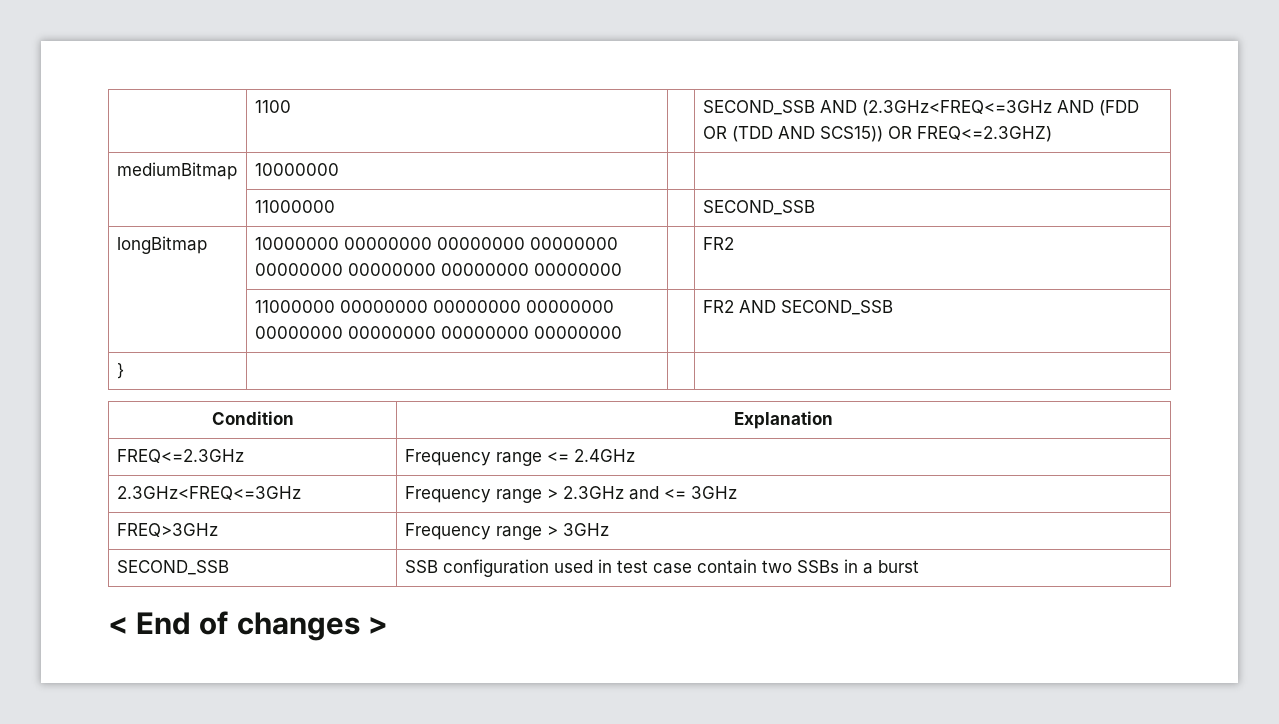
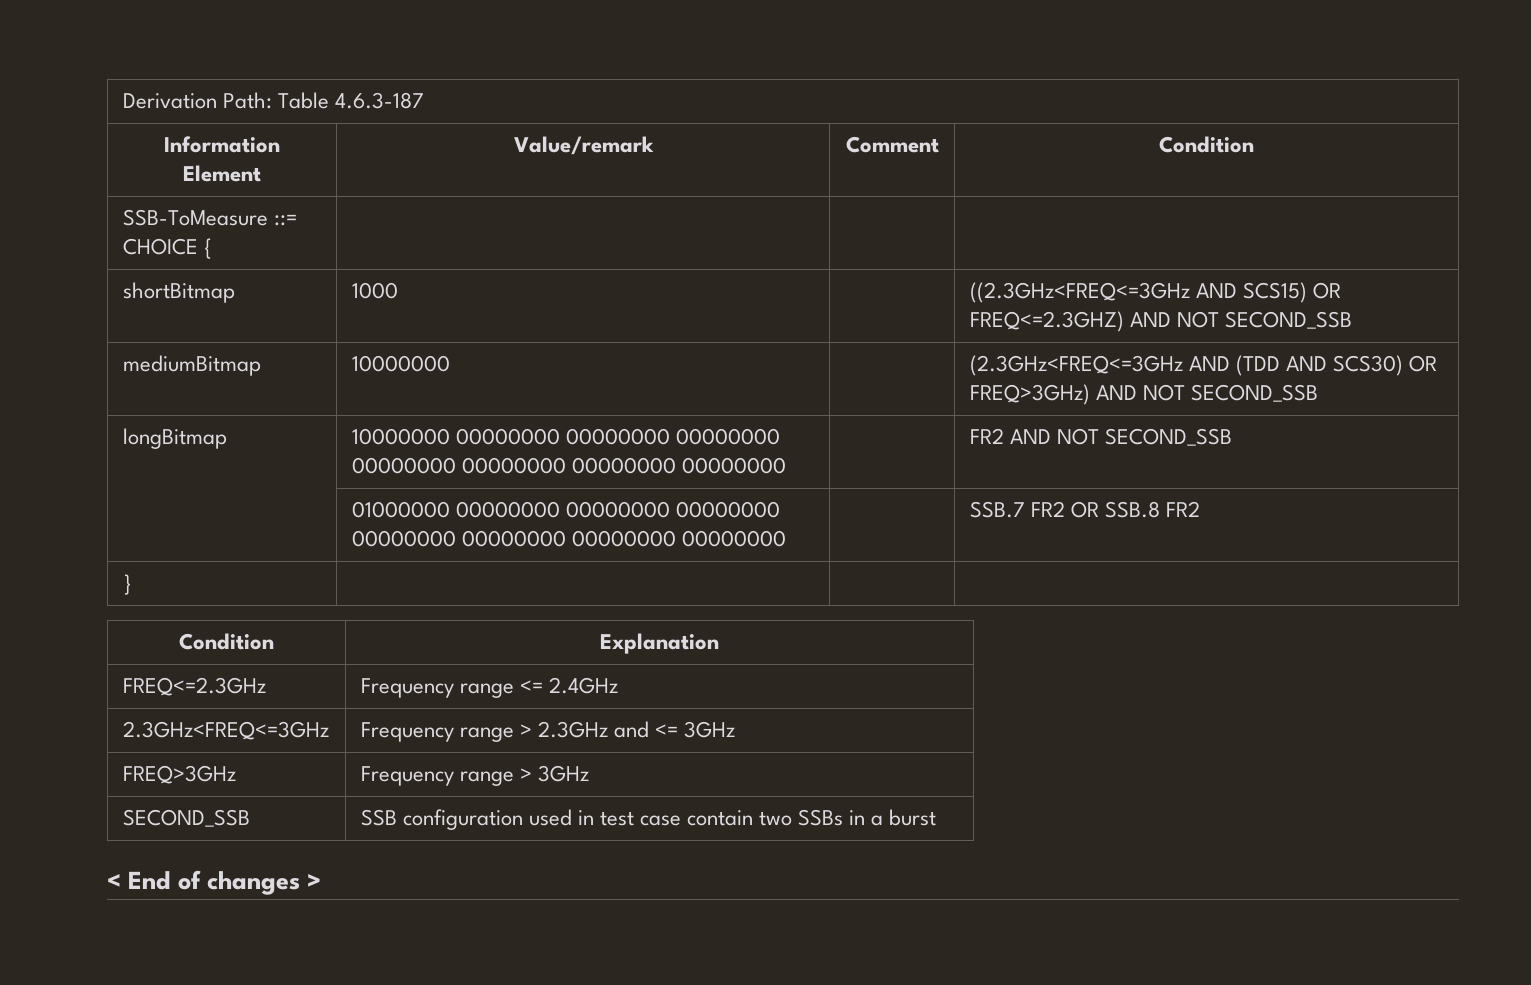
[254,100,291,113] [702,100,1139,116] [702,126,883,142] | 1100 | | SECOND_SSB AND (2.3GHz<FREQ<=3GHz AND (FDD OR (TDD AND SCS15)) -> [122,92,424,109] [164,136,280,153] [183,165,261,182] [513,136,654,155] [845,136,939,153] [1159,136,1254,153] [122,209,297,226] [122,238,212,259] [122,282,235,303] [351,282,398,299] [969,282,1307,303] Derivation Path: Table 4.6.3-187 // Information Element | Value/remark | Comment | Condition // SSB-ToMeasure ::= CHOICE { | | | // shortBitmap | 1000 | | ((2.3GHz<FREQ<=3GHz AND SCS15)
(1052, 134) none -> [1129,311,1352,329] AND NOT SECOND_SSB
[254,200,335,213] // | 11000000 | | -> [969,355,1438,376] [969,384,1185,405] (2.3GHz<FREQ<=3GHz AND (TDD AND SCS30) OR FREQ>3GHz) AND NOT
[254,300,614,313] [254,326,622,339] [702,300,893,315] // | 11000000 00000000 00000000 00000000 00000000 00000000 00000000 00000000 | | FR2 AND SECOND_SSB -> [1009,428,1232,446] [351,501,780,518] [351,530,786,547] [969,501,1200,518] AND NOT SECOND_SSB // | 01000000 00000000 00000000 00000000 00000000 00000000 00000000 00000000 | | SSB.7 FR2 OR SSB.8 FR2

